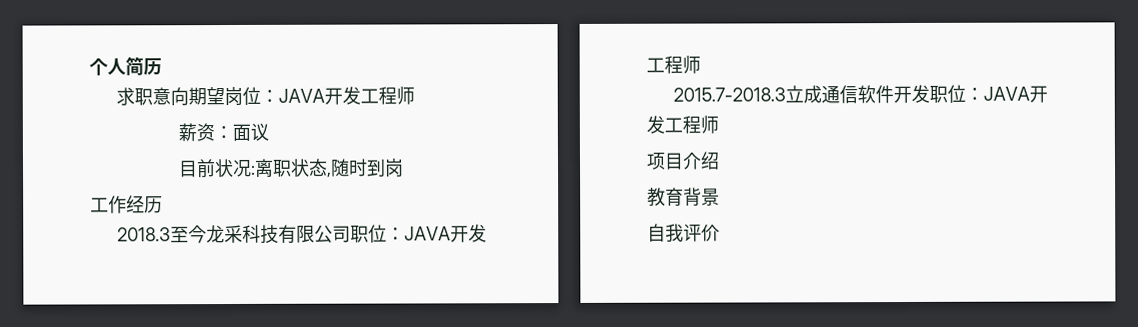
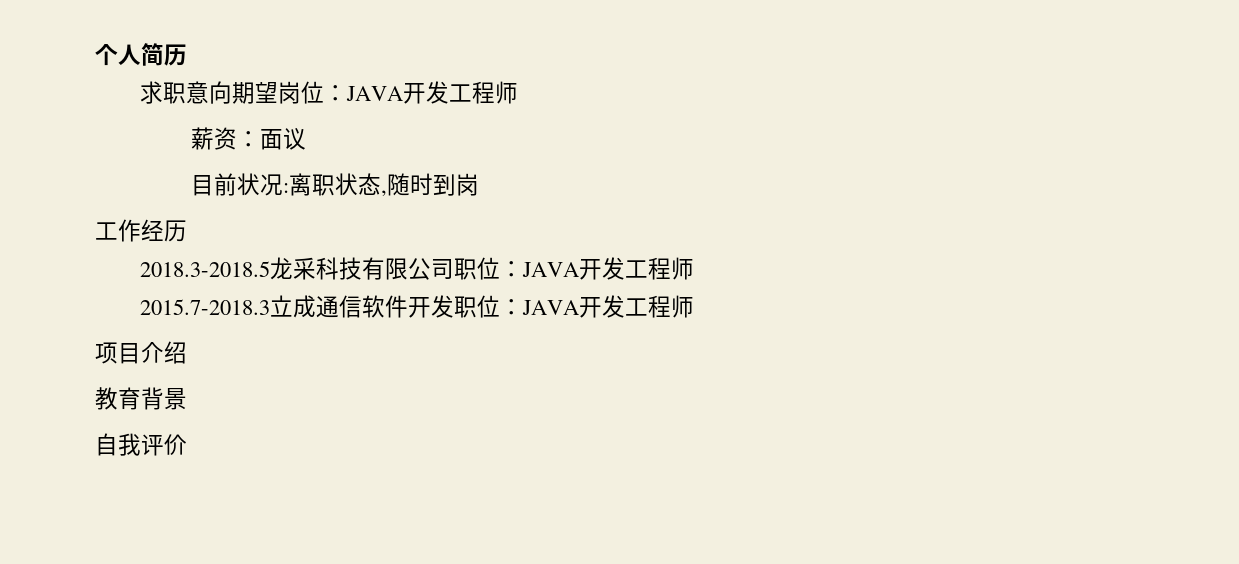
[116,225,207,244] 2018.3至今 -> [140,261,271,277] 2018.3-2018.5

